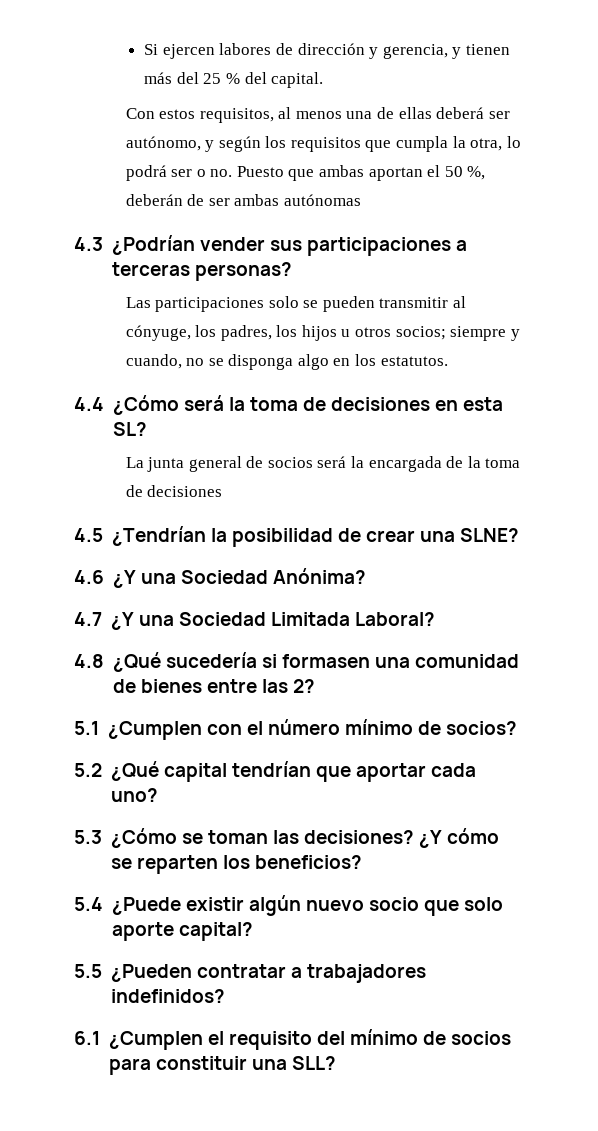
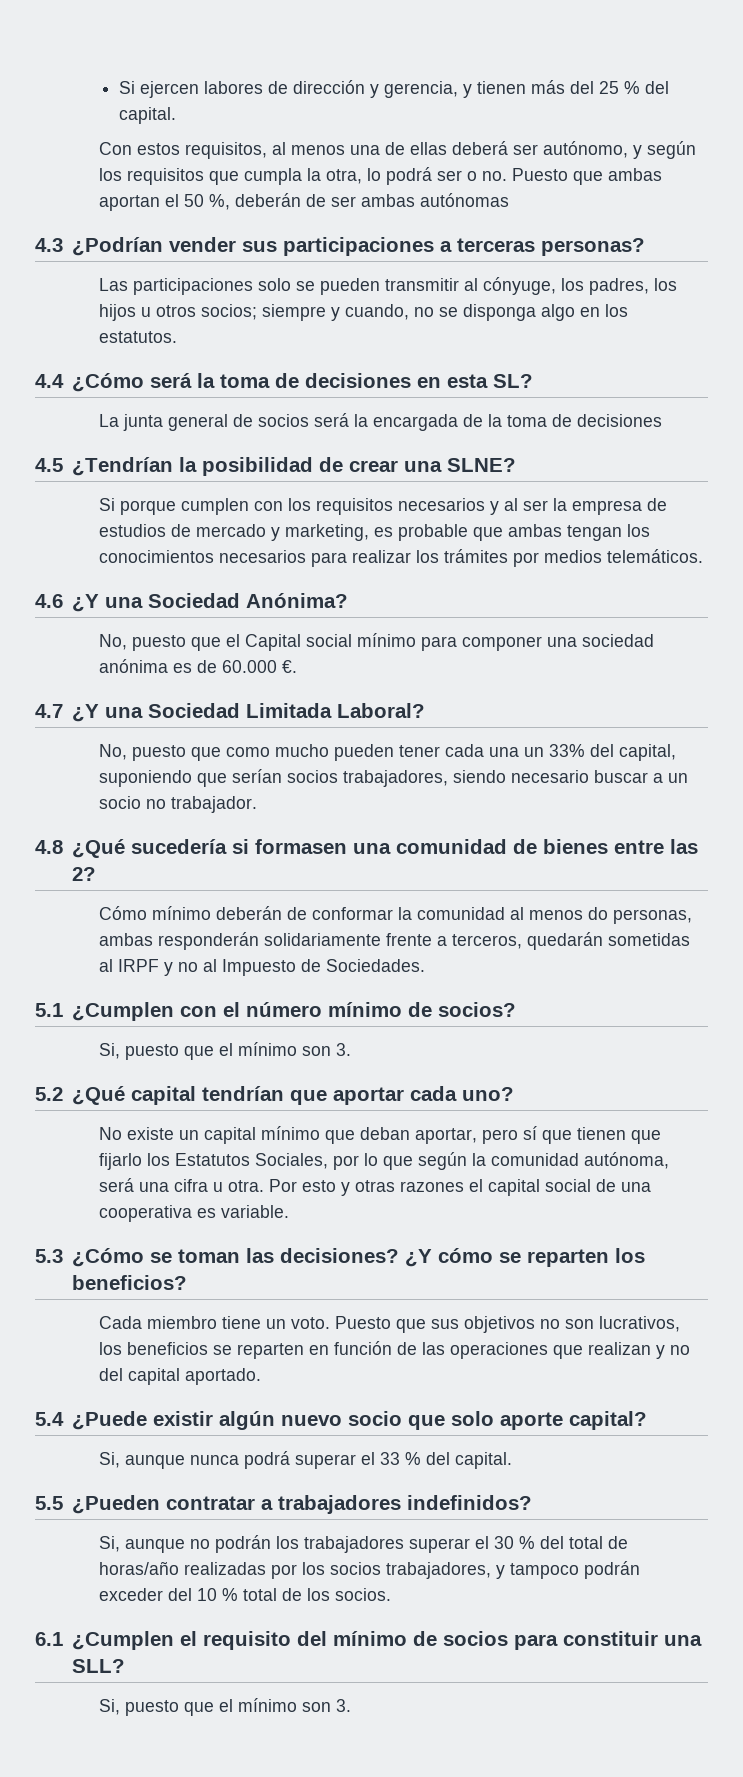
(520, 535) none -> [99,498,668,515] [99,524,651,541] [99,549,704,567] // Si porque cumplen con los requisitos necesarios y al ser la empresa de estudios de mercado y marketing, es probable que ambas tengan los conocimientos necesarios para realizar los trámites por medios telemáticos.
(366, 576) none -> [99,633,655,651] [99,659,298,673] // No, puesto que el Capital social mínimo para componer una sociedad anónima es de 60.000 €.
(436, 619) none -> [99,744,677,761] [99,769,689,787] [99,796,258,813] // No, puesto que como mucho pueden tener cada una un 33% del capital, suponiendo que serían socios trabajadores, siendo necesario buscar a un socio no trabajador.
(316, 686) none -> [99,906,693,924] [99,932,691,950] [99,959,426,976] // Cómo mínimo deberán de conformar la comunidad al menos do personas, ambas responderán solidariamente frente a terceros, quedarán sometidas al IRPF y no al Impuesto de Sociedades.
(518, 728) none -> [99,1042,352,1060] // Si, puesto que el mínimo son 3.
(158, 795) none -> [99,1126,662,1144] [99,1152,670,1170] [99,1178,652,1196] [99,1205,290,1222] // No existe un capital mínimo que deban aportar, pero sí que tienen que fijarlo los Estatutos Sociales, por lo que según la comunidad autónoma, será una cifra u otra. Por esto y otras razones el capital social de una cooperativa es variable.
(362, 862) none -> [99,1316,681,1333] [99,1341,691,1359] [99,1368,262,1385] // Cada miembro tiene un voto. Puesto que sus objetivos no son lucrativos, los beneficios se reparten en función de las operaciones que realizan y no del capital aportado.
(253, 931) none -> [99,1451,513,1469] // Si, aunque nunca podrá superar el 33 % del capital.
(225, 996) none -> [99,1535,629,1553] [99,1561,641,1579] [99,1588,392,1601] // Si, aunque no podrán los trabajadores superar el 30 % del total de horas/año realizadas por los socios trabajadores, y tampoco podrán exceder del 10 % total de los socios.
(336, 1063) none -> [99,1698,352,1716] // Si, puesto que el mínimo son 3.

